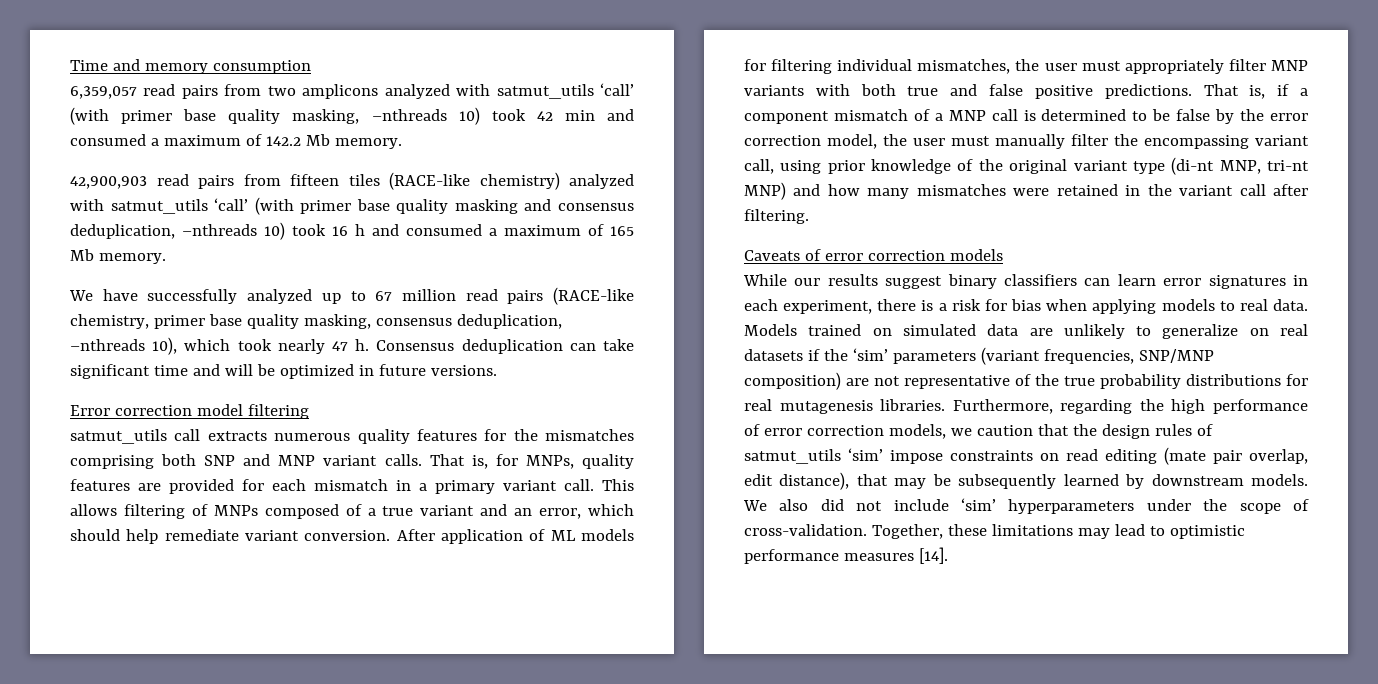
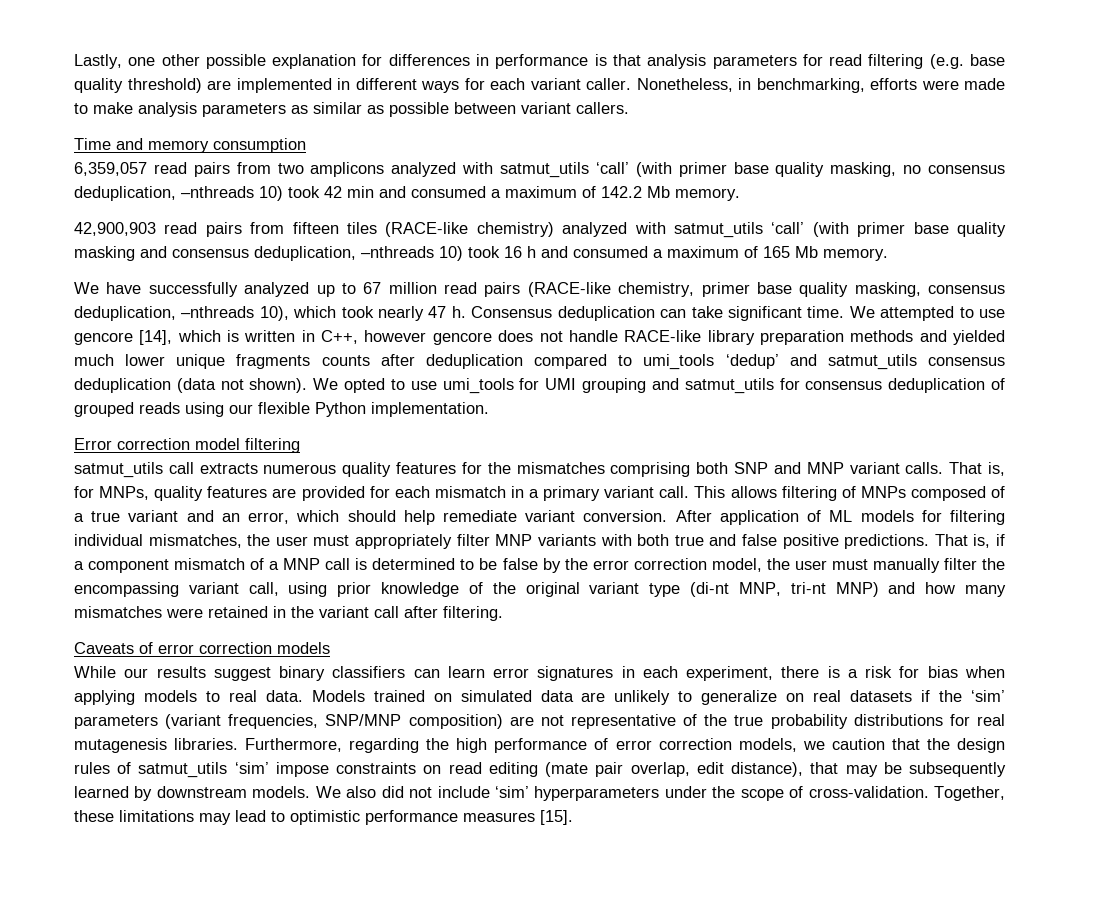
(70, 65) none -> [74,54,1005,69] [74,78,1005,93] [74,102,629,117] Lastly, one other possible explanation for differences in performance is that analysis parameters for read filtering (e.g. base quality threshold) are implemented in different ways for each variant caller. Nonetheless, in benchmarking, efforts were made to make analysis parameters as similar as possible between variant callers. //
(360, 116) none -> [903,165,1005,174] [74,186,176,201] no consensus deduplication,
[153,364,497,379] time and will be optimized in future versions. -> [807,306,1005,321] [74,330,1006,345] [74,354,1006,370] [74,378,1006,394] [74,402,489,417] time. We attempted to use gencore [14], which is written in C++, however gencore does not handle RACE-like library preparation methods and yielded much lower unique fragments counts after deduplication compared to umi_tools ‘dedup’ and satmut_utils consensus deduplication (data not shown). We opted to use umi_tools for UMI grouping and satmut_utils for consensus deduplication of grouped reads using our flexible Python implementation.
[918,547,948,564] [14]. -> [540,810,573,825] [15].

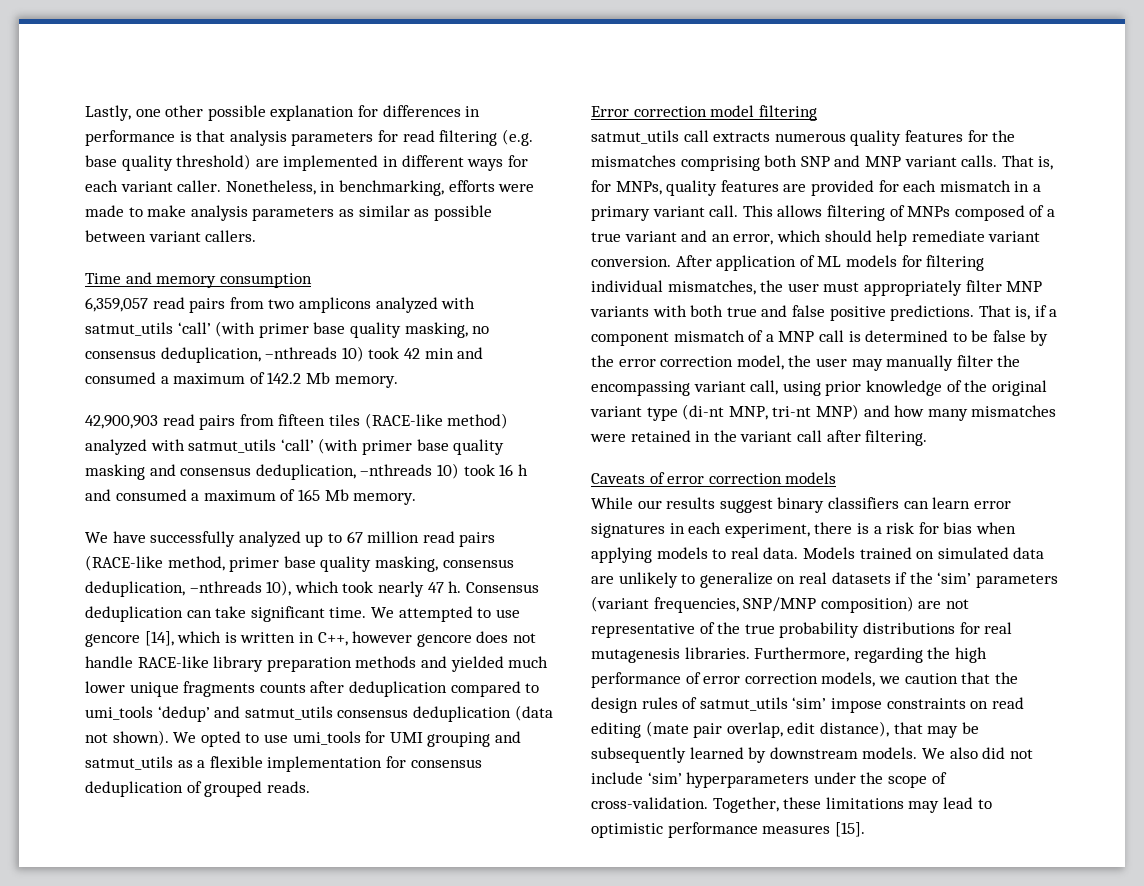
[476,222,554,237] chemistry) -> [447,413,509,429] method)
[618,282,695,297] chemistry, -> [167,556,225,571] method,
(774, 386) none -> [177,756,383,772] as a flexible implementation
[139,402,489,417] reads using our flexible Python implementation. -> [266,781,310,793] reads.
[831,559,868,570] must -> [851,359,883,371] may

